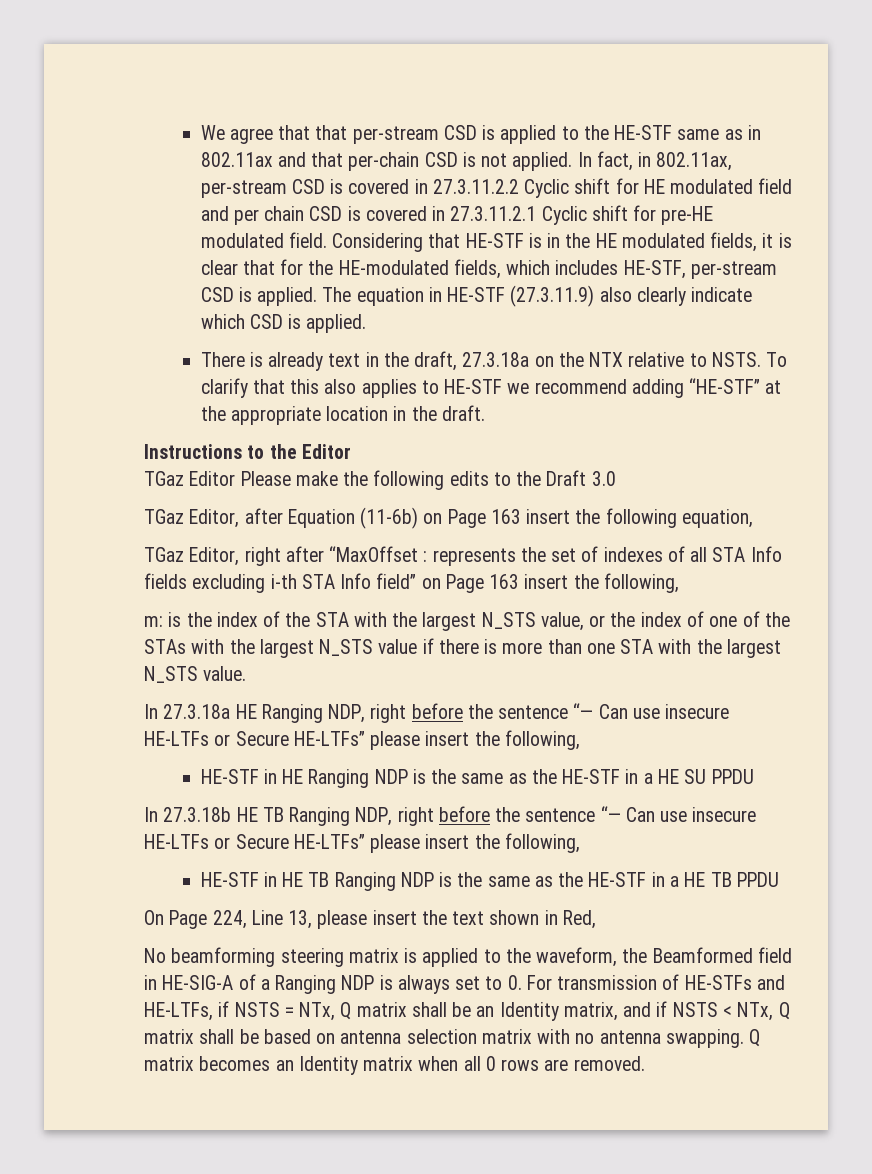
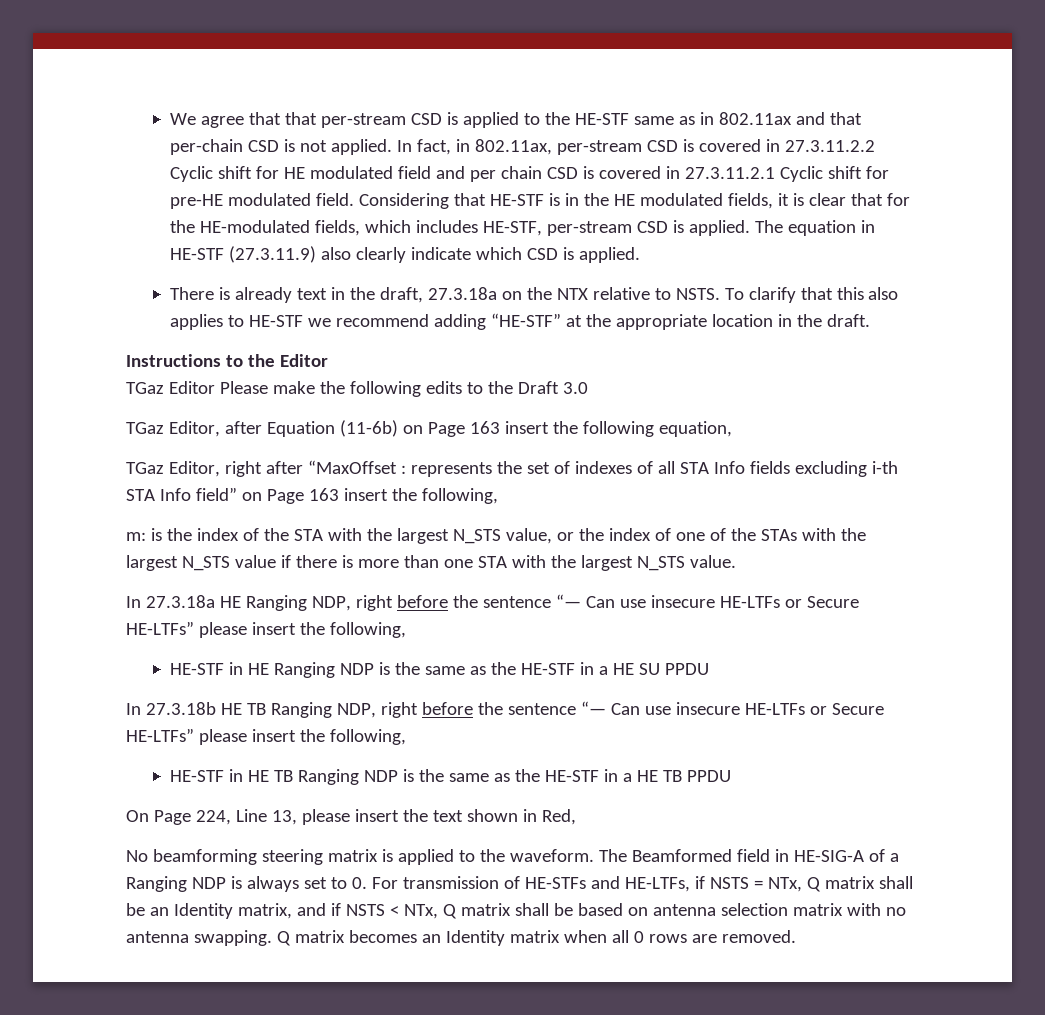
[536,947,648,967] waveform, the -> [509,849,627,862] waveform. The

